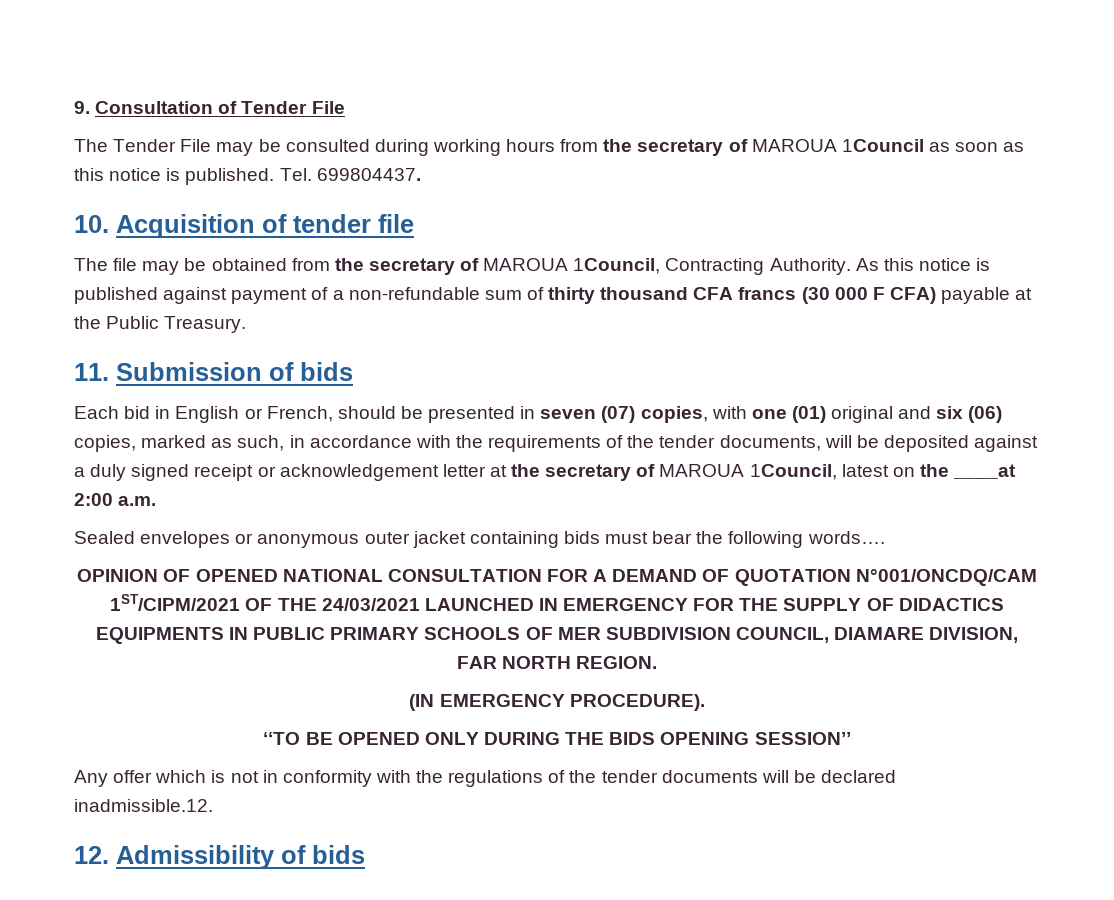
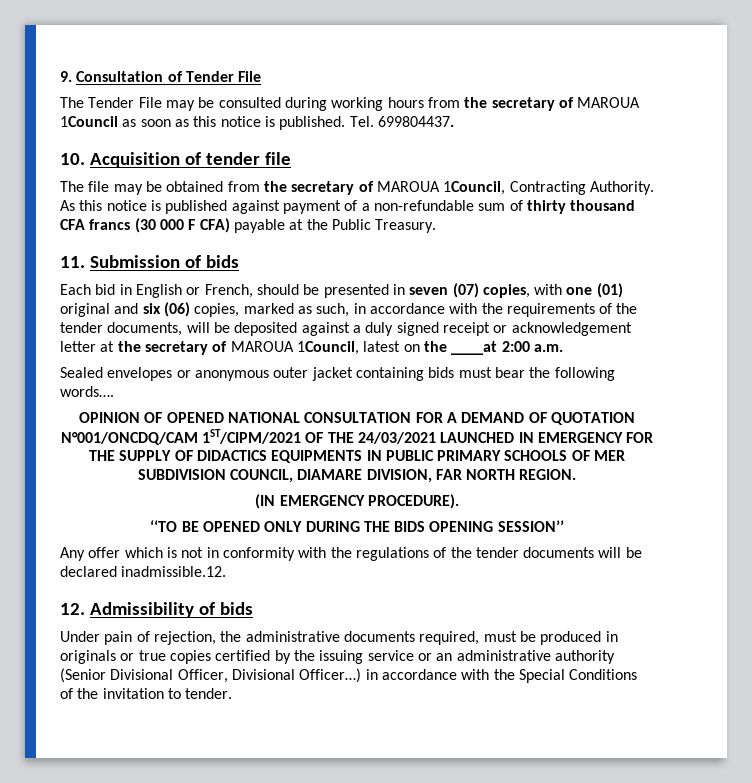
(365, 854) none -> [60,631,618,645] [60,650,615,664] [60,668,638,683] [60,688,233,699] // Under pain of rejection, the administrative documents required, must be produced in originals or true copies certified by the issuing service or an administrative authority (Senior Divisional Officer, Divisional Officer…) in accordance with the Special Conditions of the invitation to tender.

